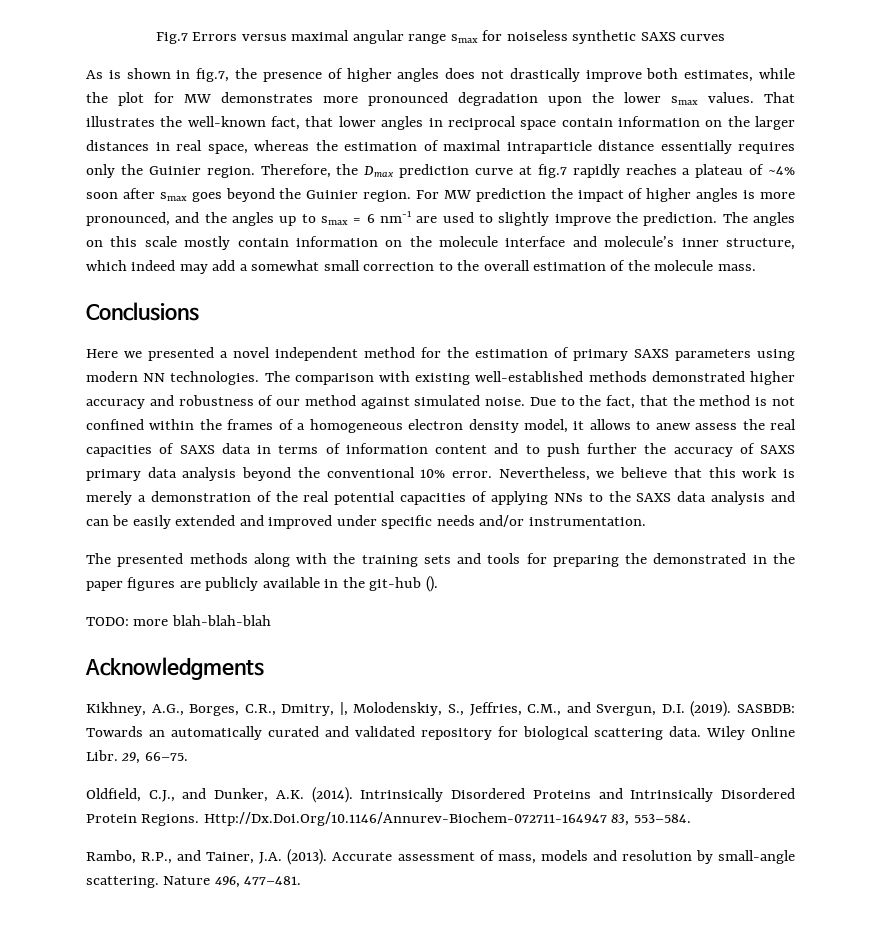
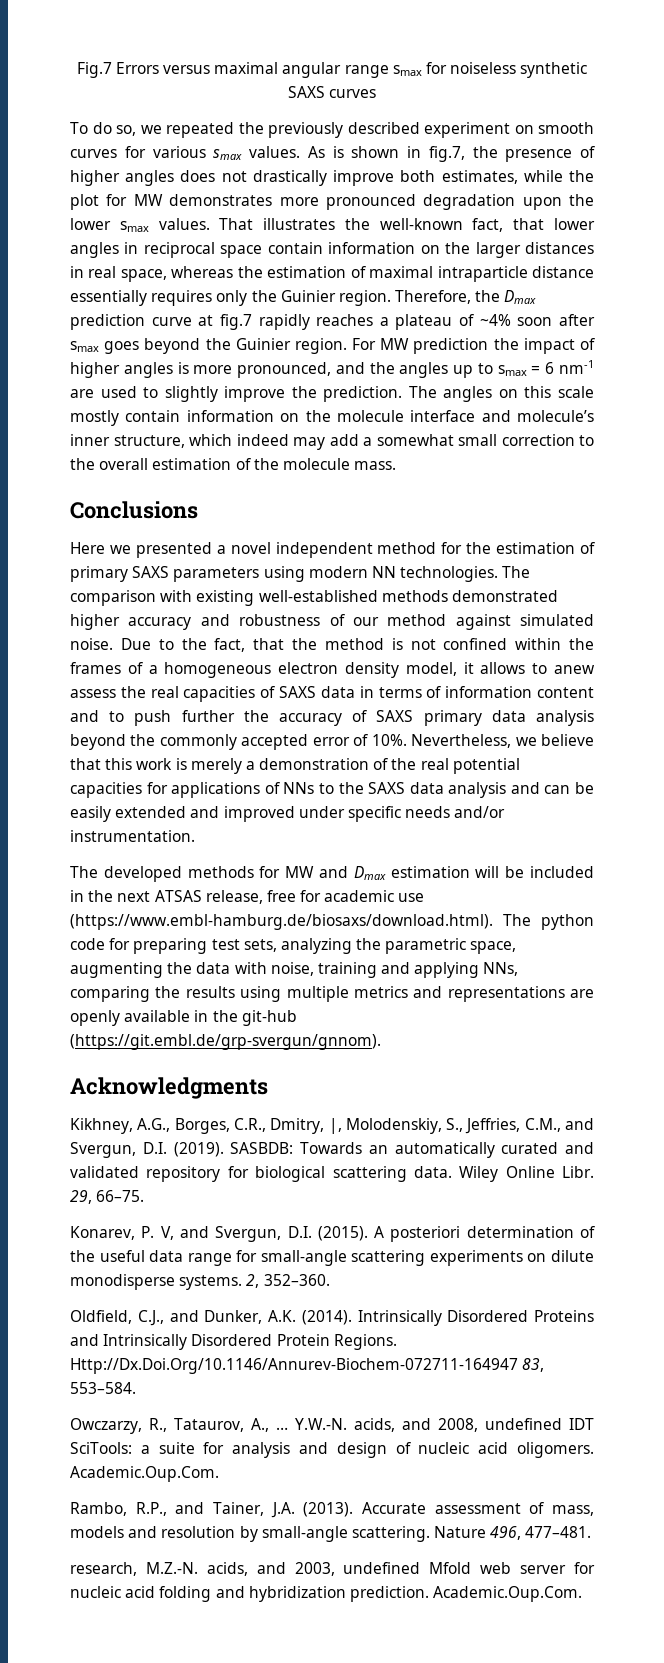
(726, 37) none -> [70,122,594,138] [70,146,300,160] To do so, we repeated the previously described experiment on smooth curves for various smax values.
[326,467,493,478] conventional 10% error. -> [159,734,407,750] commonly accepted error of 10%.
[472,491,548,505] of applying -> [146,782,280,798] for applications of
[117,553,795,567] [86,576,438,592] [86,615,271,626] presented methods along with the training sets and tools for preparing the demonstrated in the paper figures are publicly available in the git-hub (). // TODO: more blah-blah-blah -> [103,866,594,882] [70,890,425,904] [70,914,594,930] [70,938,517,954] [70,962,519,978] [70,986,594,1002] [70,1010,297,1026] [70,1034,381,1050] developed methods for MW and Dmax estimation will be included in the next ATSAS release, free for academic use (https://www.embl-hamburg.de/biosaxs/download.html). The python code for preparing test sets, analyzing the parametric space, augmenting the data with noise, training and applying NNs, comparing the results using multiple metrics and representations are openly available in the git-hub (https://git.embl.de/grp-svergun/gnnom).
(188, 756) none -> [70,1226,595,1242] [70,1250,594,1266] [70,1274,330,1290] // Konarev, P. V, and Svergun, D.I. (2015). A posteriori determination of the useful data range for small-angle scattering experiments on dilute monodisperse systems. 2, 352–360.
(691, 818) none -> [70,1418,594,1434] [70,1442,594,1458] [70,1466,219,1482] // Owczarzy, R., Tataurov, A., … Y.W.-N. acids, and 2008, undefined IDT SciTools: a suite for analysis and design of nucleic acid oligomers. Academic.Oup.Com.
(302, 880) none -> [70,1562,596,1576] [70,1586,583,1602] // research, M.Z.-N. acids, and 2003, undefined Mfold web server for nucleic acid folding and hybridization prediction. Academic.Oup.Com.

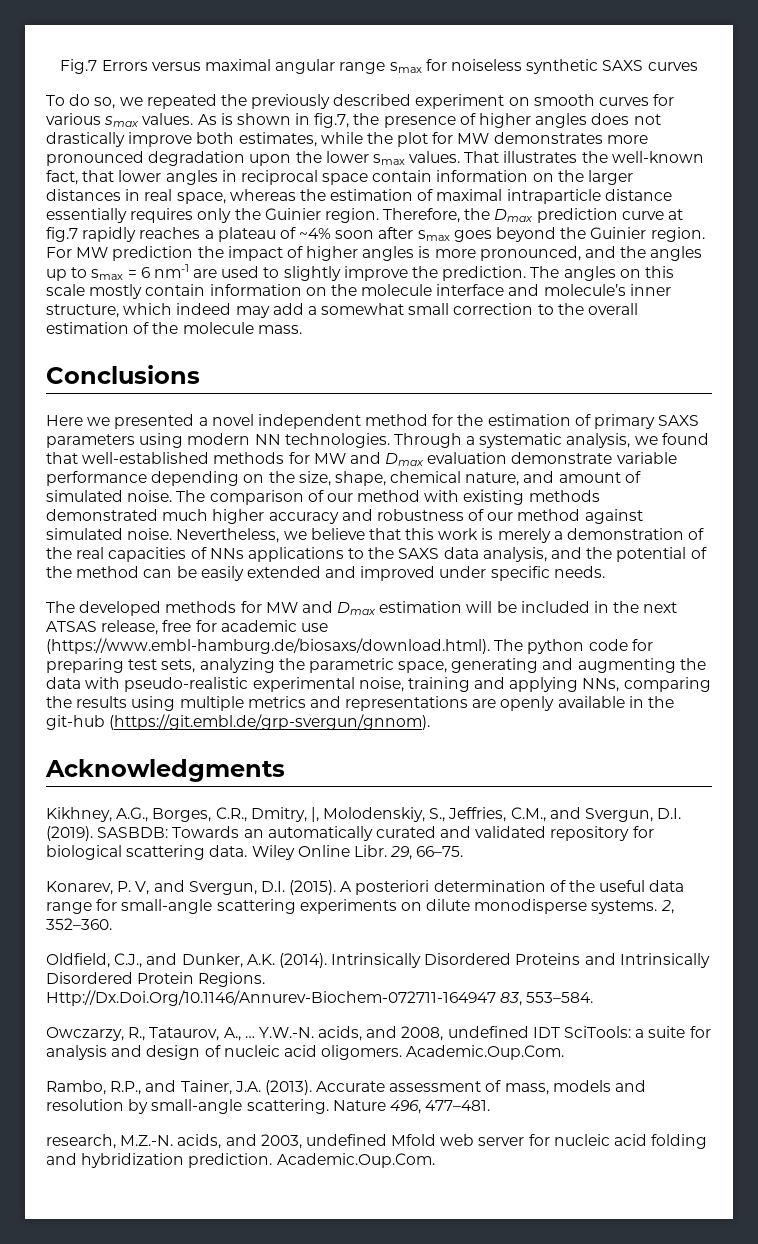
[502,566,531,578] [70,590,156,606] The comparison -> [393,433,709,448] [46,452,677,466] [46,471,641,486] [46,490,421,505] Through a systematic analysis, we found that well-established methods for MW and Dmax evaluation demonstrate variable performance depending on the size, shape, chemical nature, and amount of simulated noise. The comparison of our method
[258,590,378,602] well-established -> (525, 497) none
(558, 596) none -> [162,509,209,521] much
[120,638,594,652] [70,662,595,678] [70,686,594,702] [70,710,594,726] [70,734,407,750] Due to the fact, that the method is not confined within the frames of a homogeneous electron density model, it allows to anew assess the real capacities of SAXS data in terms of information content and to push further the accuracy of SAXS primary data analysis beyond the commonly accepted error of 10%. -> (173, 534) none
[452,758,520,774] [70,782,261,798] potential capacities for applications -> [108,547,187,562] capacities
(315, 788) none -> [247,547,344,562] applications
[448,782,540,798] analysis and -> [482,547,707,562] [46,566,140,578] analysis, and the potential of the method
[405,806,506,818] [70,830,195,842] needs and/or instrumentation. -> [553,566,605,578] needs.
(517, 947) none -> [451,658,574,673] generating and
(267, 968) none -> [124,677,355,692] pseudo-realistic experimental

